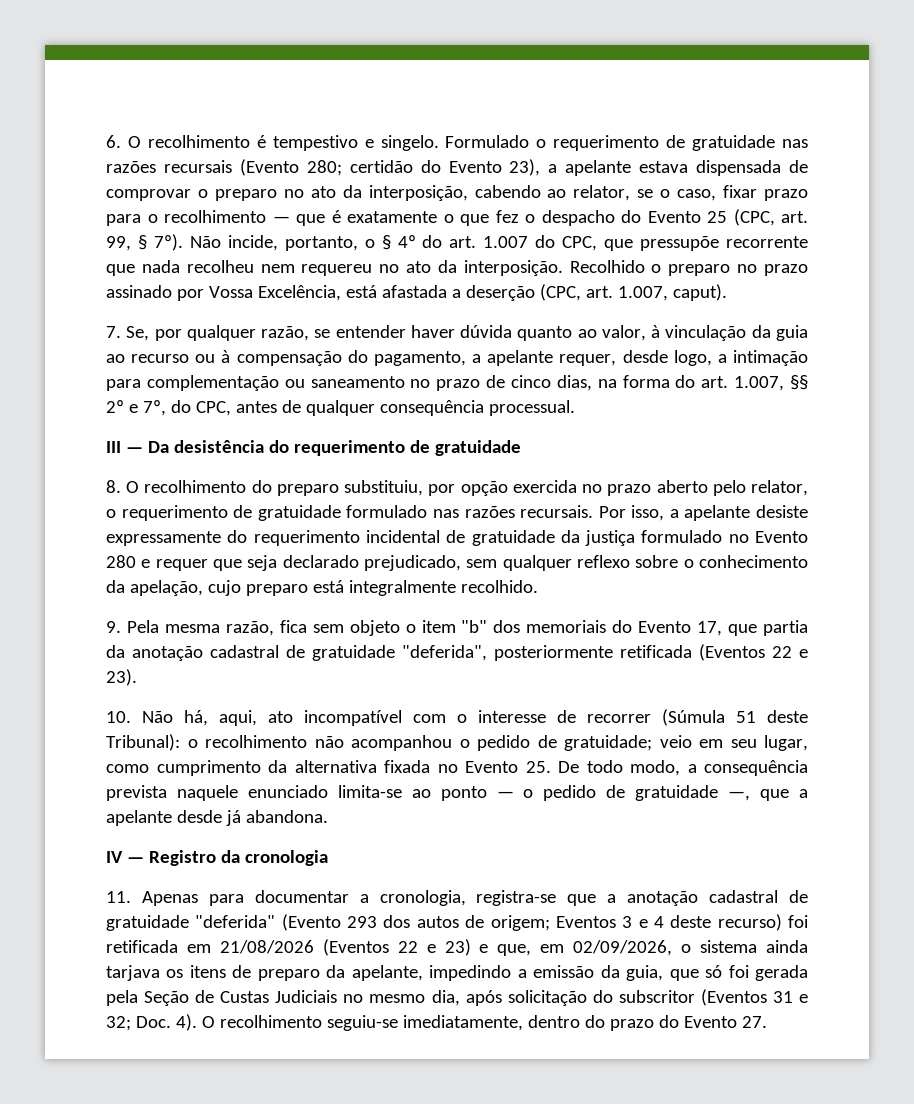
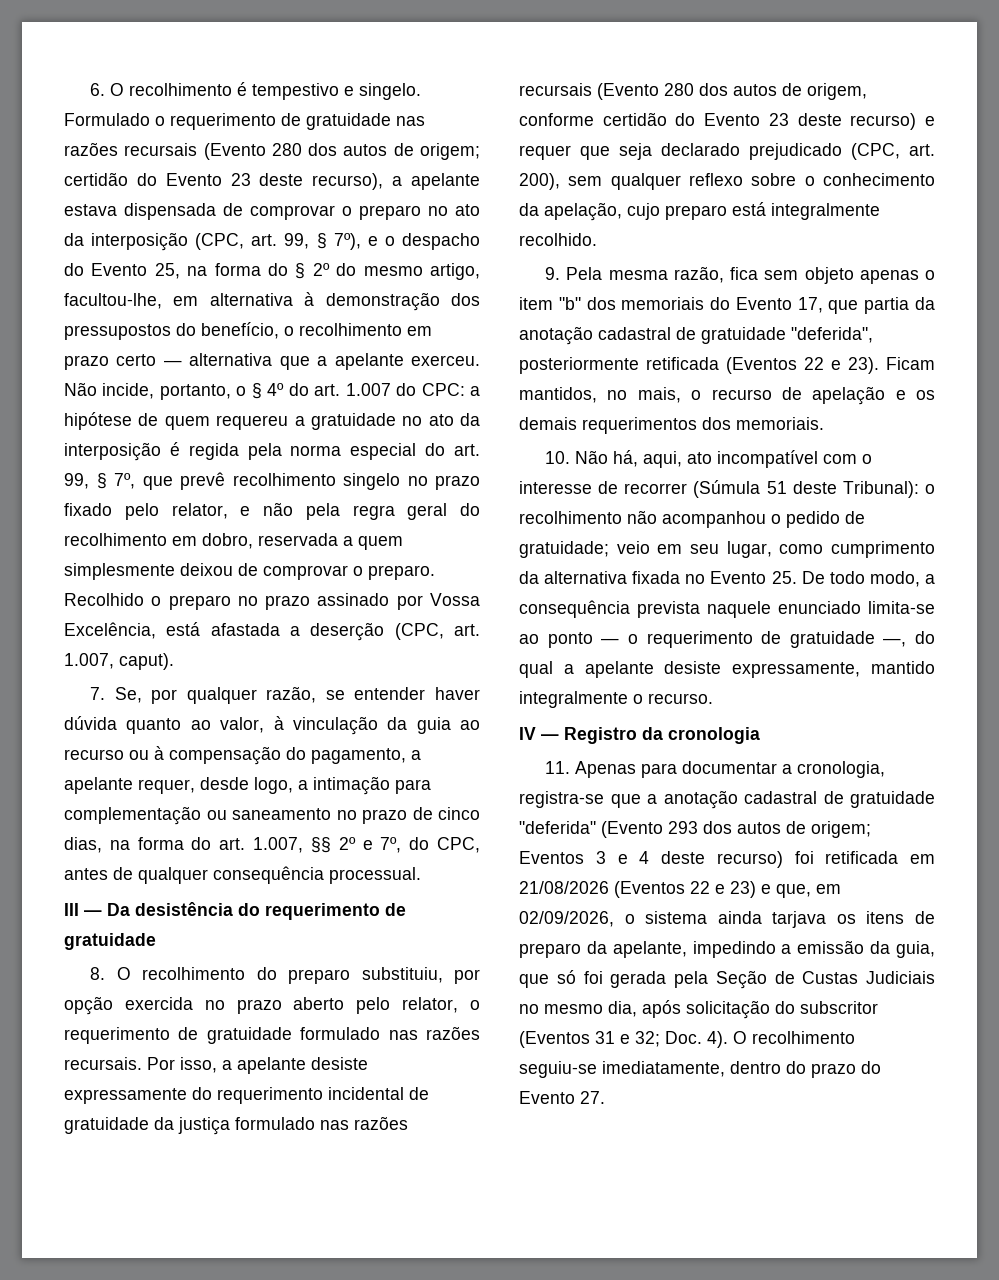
[306,159,541,176] 280; certidão do Evento 23), -> [271,143,480,160] [64,172,384,190] 280 dos autos de origem; certidão do Evento 23 deste recurso),
[368,185,809,201] [106,209,808,226] [106,234,183,251] interposição, cabendo ao relator, se o caso, fixar prazo para o recolhimento — que é exatamente o que fez o despacho do Evento 25 (CPC, art. 99, § 7º). -> [91,232,480,251] [64,263,480,280] [64,292,480,311] [64,322,432,340] [64,353,480,370] interposição (CPC, art. 99, § 7º), e o despacho do Evento 25, na forma do § 2º do mesmo artigo, facultou-lhe, em alternativa à demonstração dos pressupostos do benefício, o recolhimento em prazo certo — alternativa que a apelante exerceu.
[562,236,808,251] [106,260,563,276] CPC, que pressupõe recorrente que nada recolheu nem requereu no ato da interposição. -> [421,383,480,396] [64,412,480,430] [64,442,480,461] [64,472,480,490] [64,502,480,520] [64,533,403,550] [64,563,435,580] CPC: a hipótese de quem requereu a gratuidade no ato da interposição é regida pela norma especial do art. 99, § 7º, que prevê recolhimento singelo no prazo fixado pelo relator, e não pela regra geral do recolhimento em dobro, reservada a quem simplesmente deixou de comprovar o preparo.
[728,531,808,543] [106,555,136,568] no Evento 280 -> [320,1116,408,1130] [519,83,867,100] [519,112,917,130] nas razões recursais (Evento 280 dos autos de origem, conforme certidão do Evento 23 deste recurso)
[363,555,461,571] prejudicado, -> [749,143,935,160] [519,173,560,190] prejudicado (CPC, art. 200),
(400, 628) none -> [859,270,919,284] apenas
(137, 677) none -> [886,357,935,370] [519,386,935,405] [519,417,824,434] Ficam mantidos, no mais, o recurso de apelação e os demais requerimentos dos memoriais.
[543,785,597,801] pedido -> [646,631,753,648] requerimento
[760,789,808,801] [106,810,328,826] que a apelante desde já abandona. -> [915,631,935,644] [519,661,935,678] [519,691,713,708] do qual a apelante desiste expressamente, mantido integralmente o recurso.

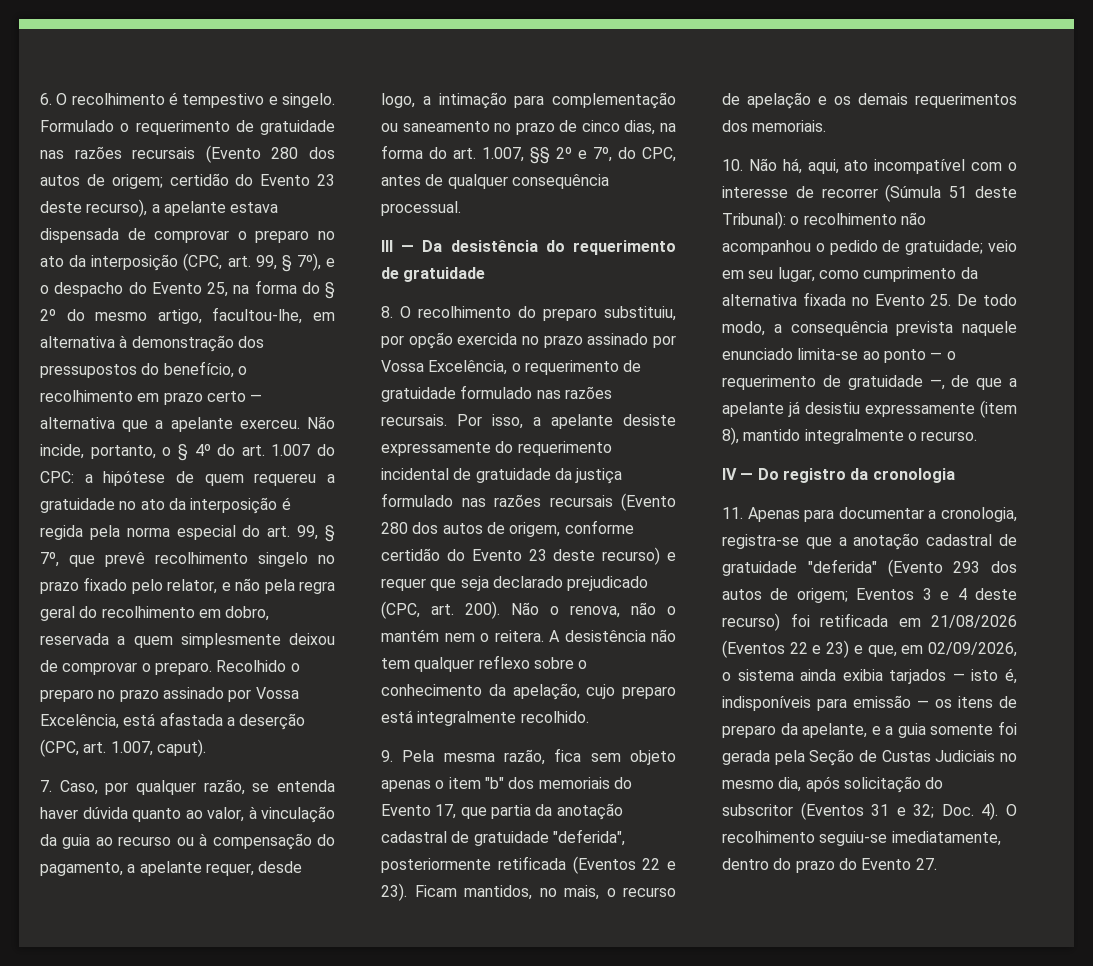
[114,687,142,703] Se, -> [59,780,98,795] Caso,
[354,687,426,700] entender -> [277,780,335,792] entenda
[293,997,459,1014] aberto pelo relator, -> [587,333,676,348] [381,360,508,375] assinado por Vossa Excelência,
[519,173,603,190] 200), sem -> [465,601,676,619] [381,629,676,642] [381,658,410,669] 200). Não o renova, não o mantém nem o reitera. A desistência não tem
[915,631,935,644] [519,661,861,678] do qual a apelante desiste expressamente, -> [951,375,1017,390] [722,400,1017,418] [722,427,739,445] de que a apelante já desistiu expressamente (item 8),
[564,727,637,744] Registro -> [757,468,846,483] Do registro
[772,911,827,928] tarjava -> [842,668,1017,684] [722,695,929,711] exibia tarjados — isto é, indisponíveis para emissão —
[692,940,935,958] [519,970,576,988] impedindo a emissão da guia, que só -> [871,723,994,738] e a guia somente

